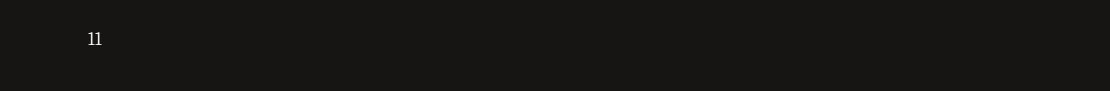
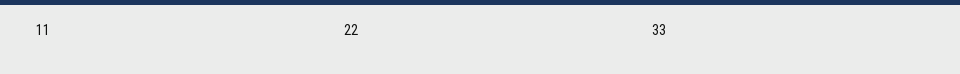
(102, 38) none -> [344,24,358,35] [652,24,666,35] // 22 // 33

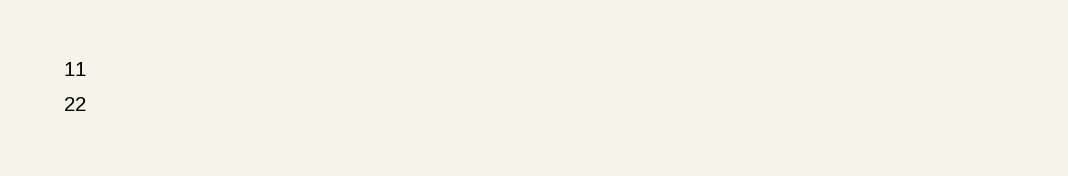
[652,24,666,35] // 33 -> (86, 104) none

